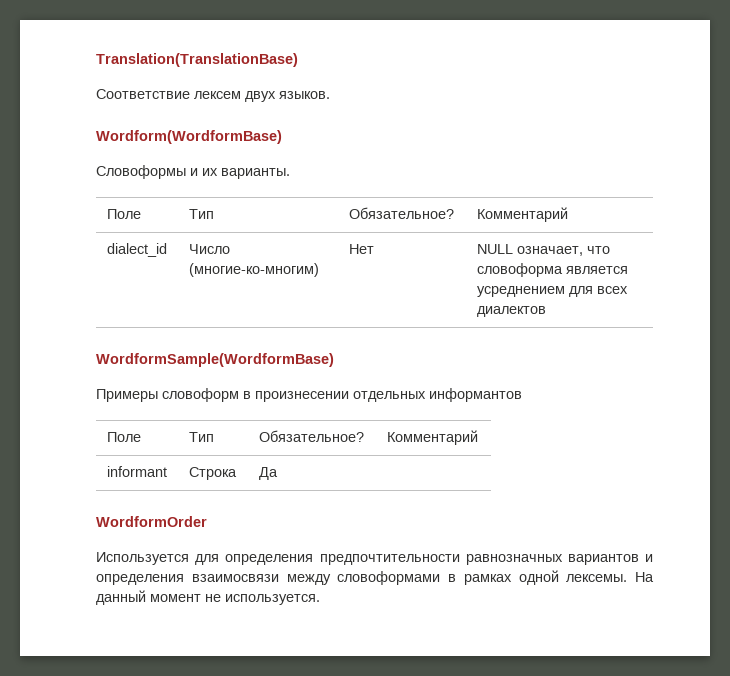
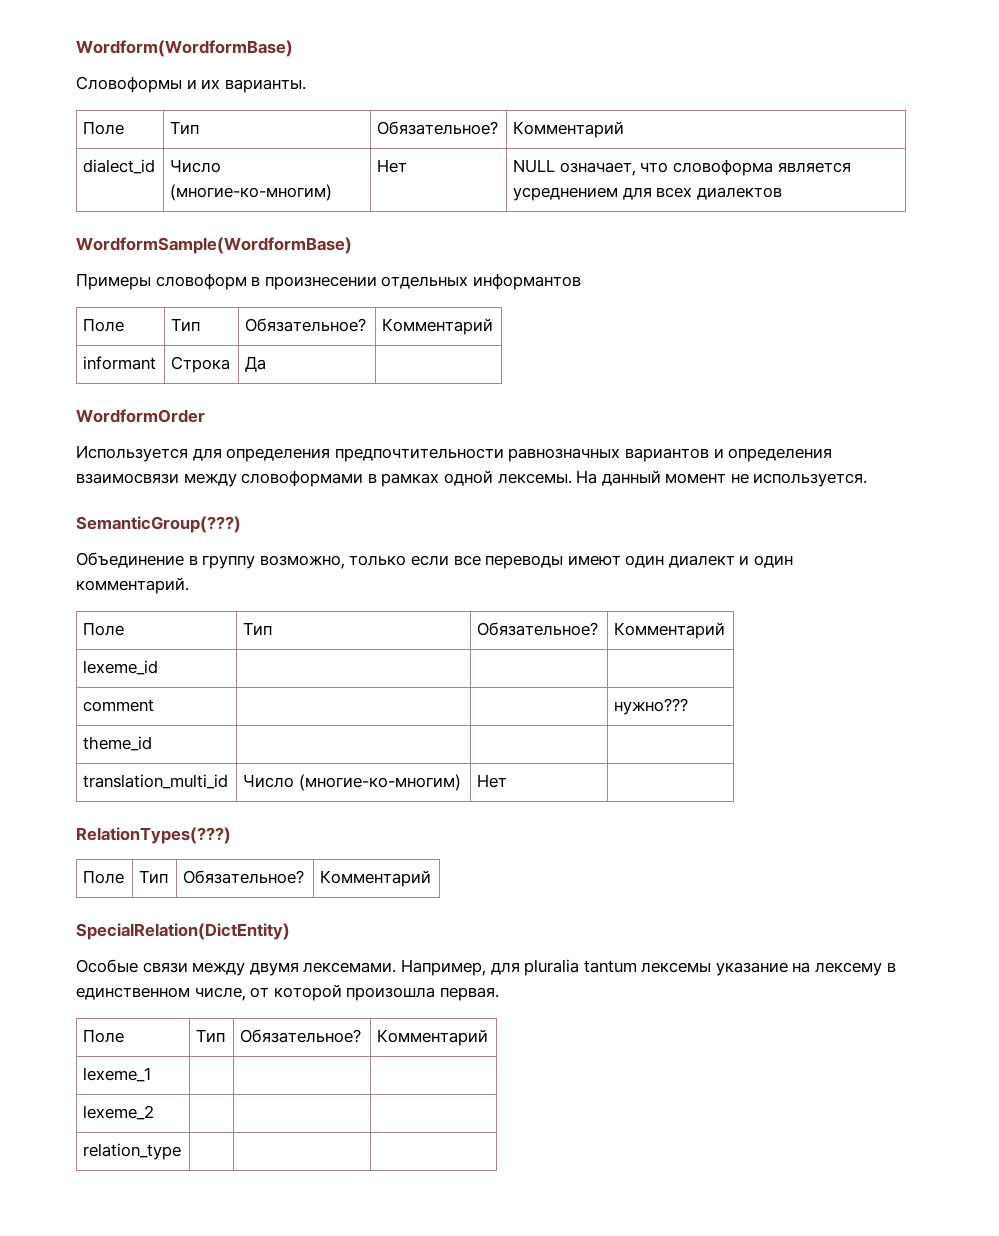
[96,53,298,67] [96,89,330,102] Translation(TranslationBase) // Соответствие лексем двух языков. // -> (76, 48) none
(320, 599) none -> [76,516,241,533] [76,552,794,569] [76,577,189,594] [83,622,125,636] [243,622,273,635] [477,622,599,636] [614,622,726,639] [83,660,159,675] [83,699,155,712] [614,698,689,715] [83,736,153,751] [83,774,229,789] [243,774,461,791] [477,774,508,788] [76,827,231,844] [83,870,125,884] [139,870,169,883] [183,870,305,884] [320,870,432,887] [76,923,290,940] [76,959,896,976] [76,984,499,1001] [83,1029,125,1043] [196,1029,226,1042] [240,1029,362,1043] [377,1029,489,1046] [83,1067,152,1082] [83,1105,155,1120] [83,1143,182,1160] // SemanticGroup(???) // Объединение в группу возможно, только если все переводы имеют один диалект и один комментарий. // Поле | Тип | Обязательное? | Комментарий // lexeme_id | | | // comment | | | нужно??? // theme_id | | | // translation_multi_id | Число (многие-ко-многим) | Нет | // RelationTypes(???) // Поле | Тип | Обязательное? | Комментарий // SpecialRelation(DictEntity) // Особые связи между двумя лексемами. Например, для pluralia tantum лексемы указание на лексему в единственном числе, от которой произошла первая. // Поле | Тип | Обязательное? | Комментарий // lexeme_1 | | | // lexeme_2 | | | // relation_type | | |

